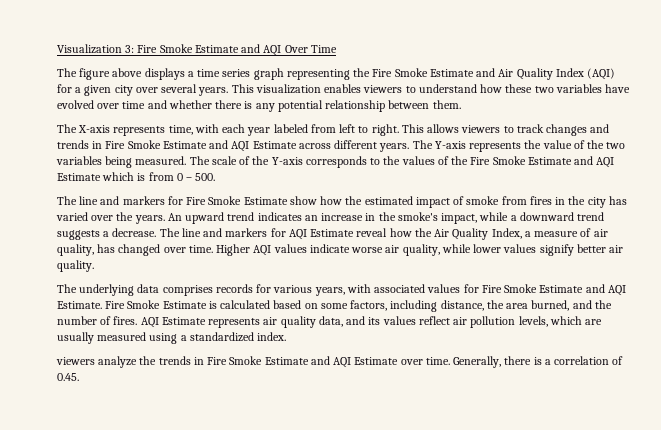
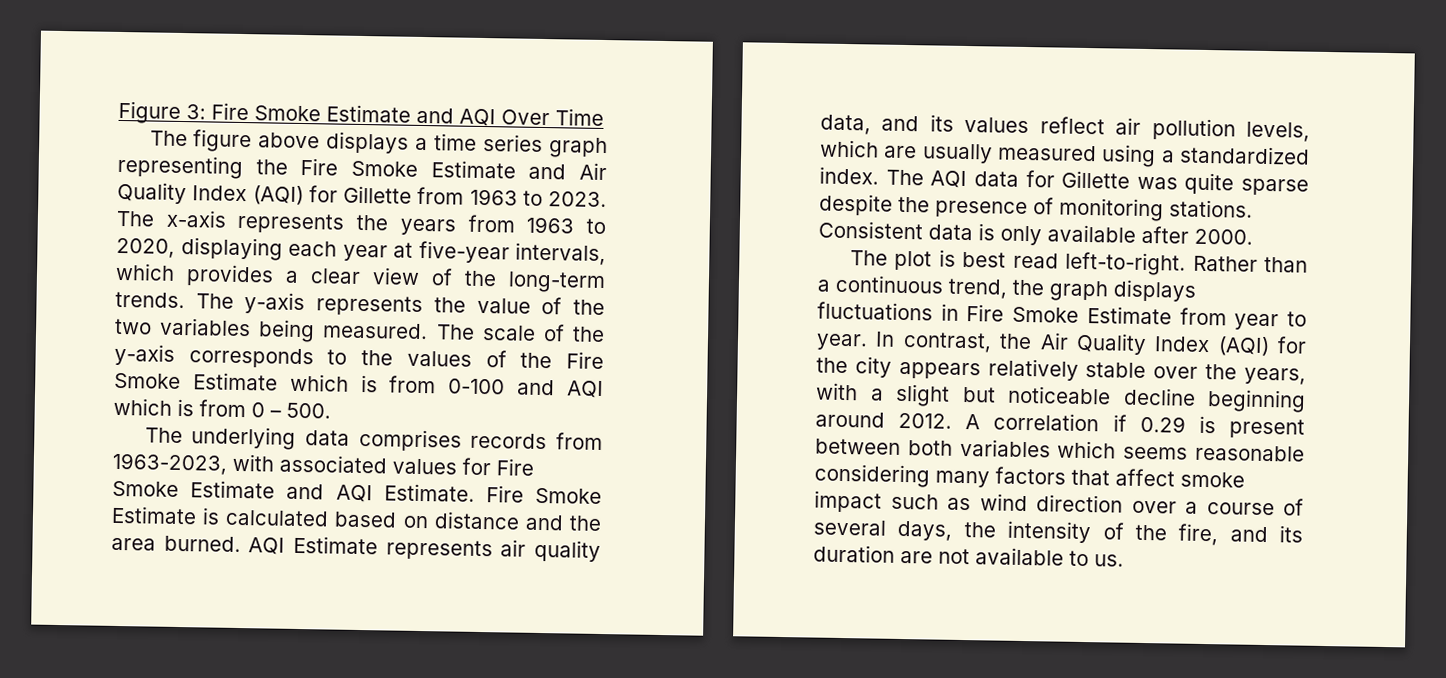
[57,44,122,54] Visualization -> [118,100,181,124] Figure
[75,84,631,96] [57,100,461,112] [57,124,610,136] [57,140,466,152] a given city over several years. This visualization enables viewers to understand how these two variables have evolved over time and whether there is any potential relationship between them. // The X-axis represents time, with each year labeled from left to right. This allows viewers to track changes and trends in Fire Smoke Estimate and AQI Estimate across different years. The Y-axis -> [343,185,607,208] [116,209,606,236] [116,236,606,266] [115,262,606,294] [115,291,306,315] Gillette from 1963 to 2023. The x-axis represents the years from 1963 to 2020, displaying each year at five-year intervals, which provides a clear view of the long-term trends. The y-axis
[271,157,303,165] Y-axis -> [114,343,175,366] y-axis
[574,156,615,168] [57,173,101,181] and AQI Estimate -> [289,373,604,399] which is from 0-100 and AQI
[57,196,627,208] [56,212,605,224] [57,228,608,240] [57,244,624,256] [57,260,94,272] // The line and markers for Fire Smoke Estimate show how the estimated impact of smoke from fires in the city has varied over the years. An upward trend indicates an increase in the smoke's impact, while a downward trend suggests a decrease. The line and markers for AQI Estimate reveal how the Air Quality Index, a measure of air quality, has changed over time. Higher AQI values indicate worse air quality, while lower values signify better air quality. -> (331, 410) none
[256,284,345,296] for various years, -> [556,432,603,451] [112,452,228,475] from 1963-2023,
[320,300,612,312] [57,316,138,325] some factors, including distance, the area burned, and the number of fires. -> [433,511,603,532] [111,535,241,553] distance and the area burned.
[56,356,624,368] [57,373,79,381] // viewers analyze the trends in Fire Smoke Estimate and AQI Estimate over time. Generally, there is a correlation of 0.45. -> [885,169,1309,196] [819,193,1253,222] [818,220,1253,246] [849,249,1308,276] [817,274,1197,302] [817,301,1307,331] [816,331,1307,357] [816,356,1306,385] [816,382,1306,413] [815,411,1305,439] [815,438,1305,462] [814,463,1245,488] [814,490,1304,516] [813,519,1303,546] [813,544,1124,567] The AQI data for Gillette was quite sparse despite the presence of monitoring stations. Consistent data is only available after 2000. // The plot is best read left-to-right. Rather than a continuous trend, the graph displays fluctuations in Fire Smoke Estimate from year to year. In contrast, the Air Quality Index (AQI) for the city appears relatively stable over the years, with a slight but noticeable decline beginning around 2012. A correlation if 0.29 is present between both variables which seems reasonable considering many factors that affect smoke impact such as wind direction over a course of several days, the intensity of the fire, and its duration are not available to us.

